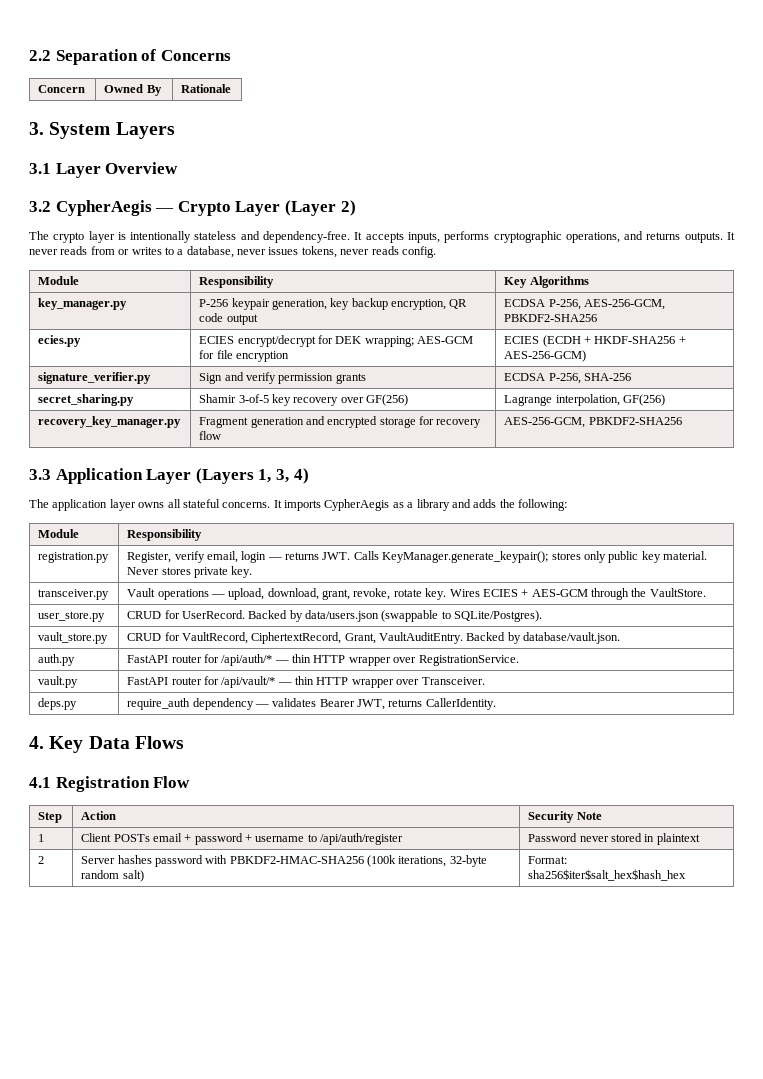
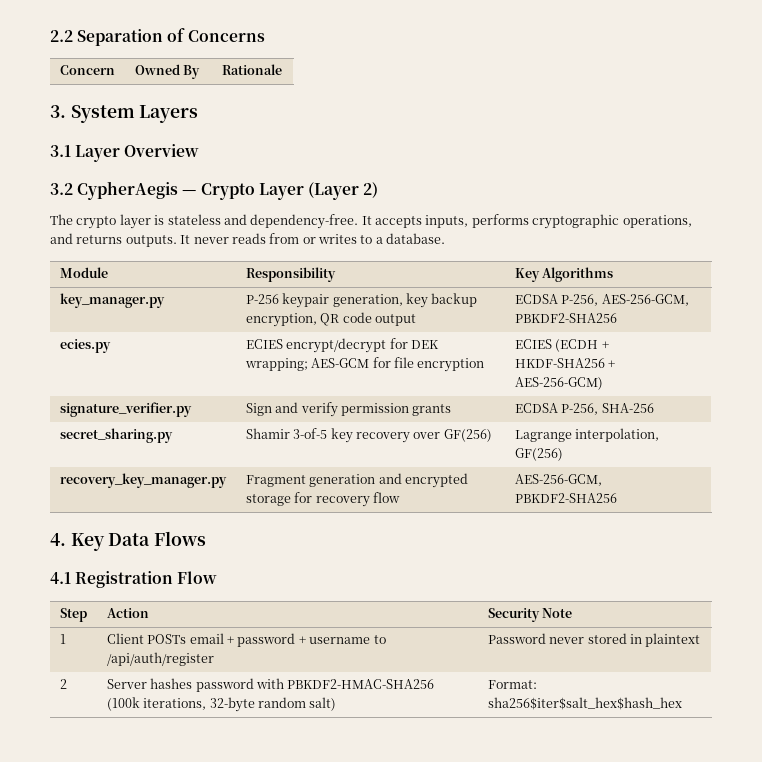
[130,231,192,243] intentionally -> (165, 220) none
[186,246,436,258] database, never issues tokens, never reads config. -> [386,233,446,244] database.
[29,468,309,484] [29,499,567,511] [38,529,80,538] [127,529,203,541] [38,552,110,563] [127,551,708,563] [127,566,253,578] [38,589,110,600] [127,588,706,600] [38,611,106,622] [127,610,543,622] [38,632,109,644] [127,632,621,644] [38,654,76,666] [127,654,519,666] [38,676,79,688] [127,676,485,688] [38,698,78,710] [127,698,496,710] // 3.3 Application Layer (Layers 1, 3, 4) // The application layer owns all stateful concerns. It imports CypherAegis as a library and adds the following: // Module | Responsibility // registration.py | Register, verify email, login — returns JWT. Calls KeyManager.generate_keypair(); stores only public key material. Never stores private key. // transceiver.py | Vault operations — upload, download, grant, revoke, rotate key. Wires ECIES + AES-GCM through the VaultStore. // user_store.py | CRUD for UserRecord. Backed by data/users.json (swappable to SQLite/Postgres). // vault_store.py | CRUD for VaultRecord, CiphertextRecord, Grant, VaultAuditEntry. Backed by database/vault.json. // auth.py | FastAPI router for /api/auth/* — thin HTTP wrapper over RegistrationService. // vault.py | FastAPI router for /api/vault/* — thin HTTP wrapper over Transceiver. // deps.py | require_auth dependency — validates Bearer JWT, returns CallerIdentity. -> (617, 498) none

